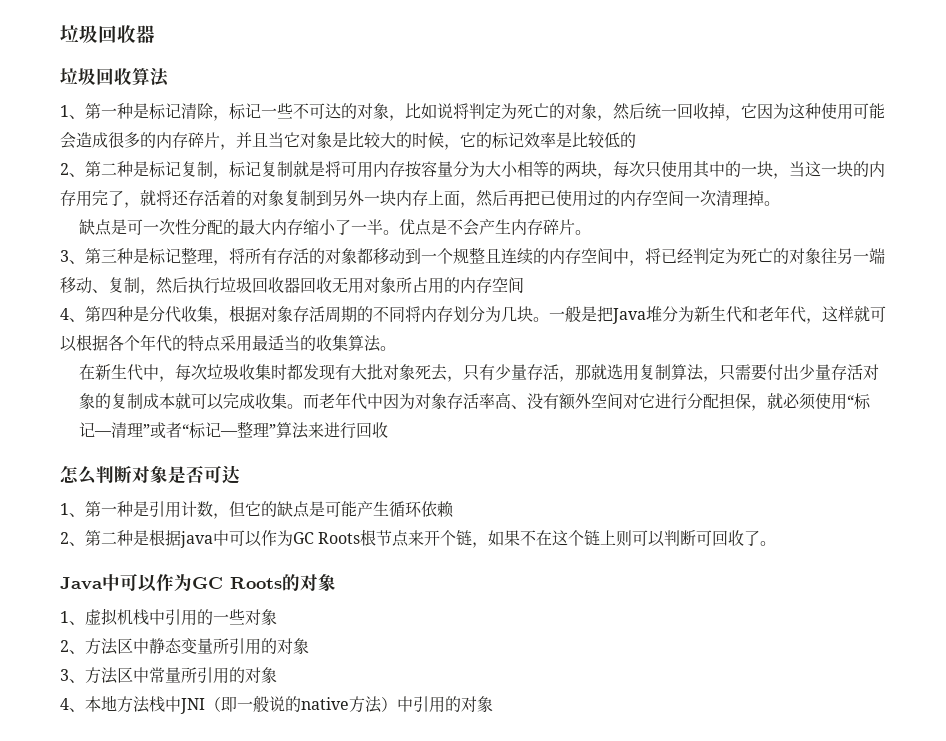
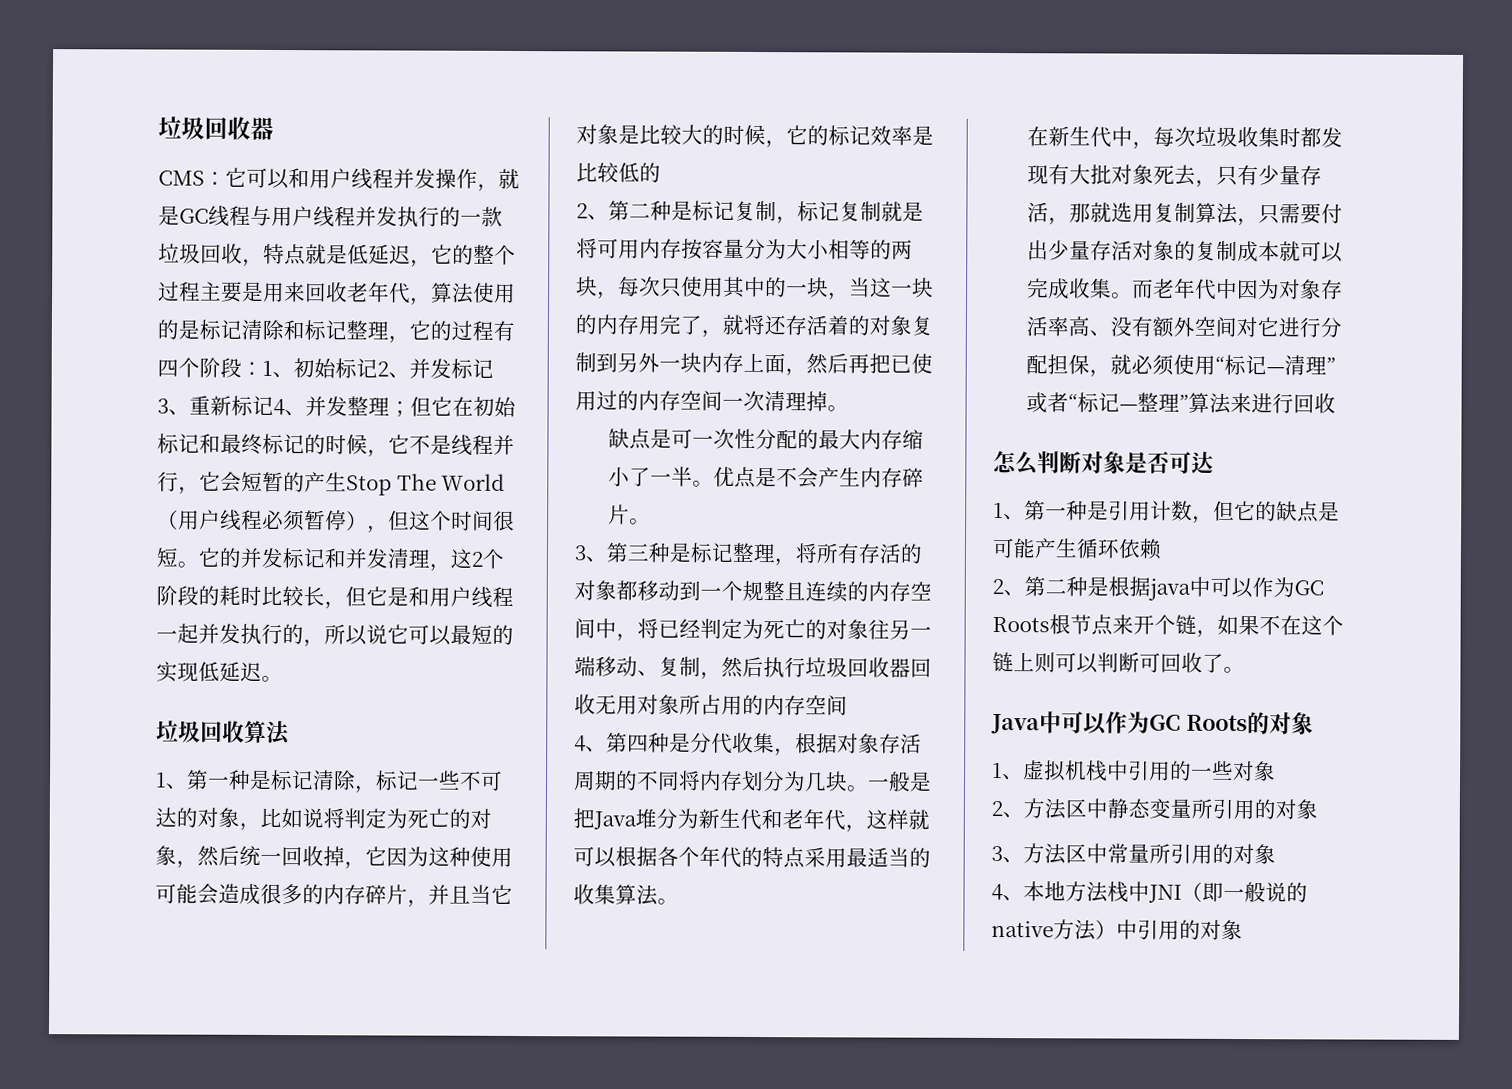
[60,25,155,43] 垃圾回收器 -> [158,116,274,140] [158,167,520,192] [158,205,503,228] [158,243,516,268] [158,281,516,306] [157,319,515,344] [157,357,494,379] [157,395,517,417] [157,433,515,458] [157,471,506,496] [157,509,515,534] [156,547,504,572] [156,585,514,610] [156,623,514,648] [156,661,283,683] 垃圾回收器 // CMS：它可以和用户线程并发操作，就是GC线程与用户线程并发执行的一款垃圾回收，特点就是低延迟，它的整个过程主要是用来回收老年代，算法使用的是标记清除和标记整理，它的过程有四个阶段：1、初始标记2、并发标记3、重新标记4、并发整理；但它在初始标记和最终标记的时候，它不是线程并行，它会短暂的产生Stop The World（用户线程必须暂停），但这个时间很短。它的并发标记和并发清理，这2个阶段的耗时比较长，但它是和用户线程一起并发执行的，所以说它可以最短的实现低延迟。

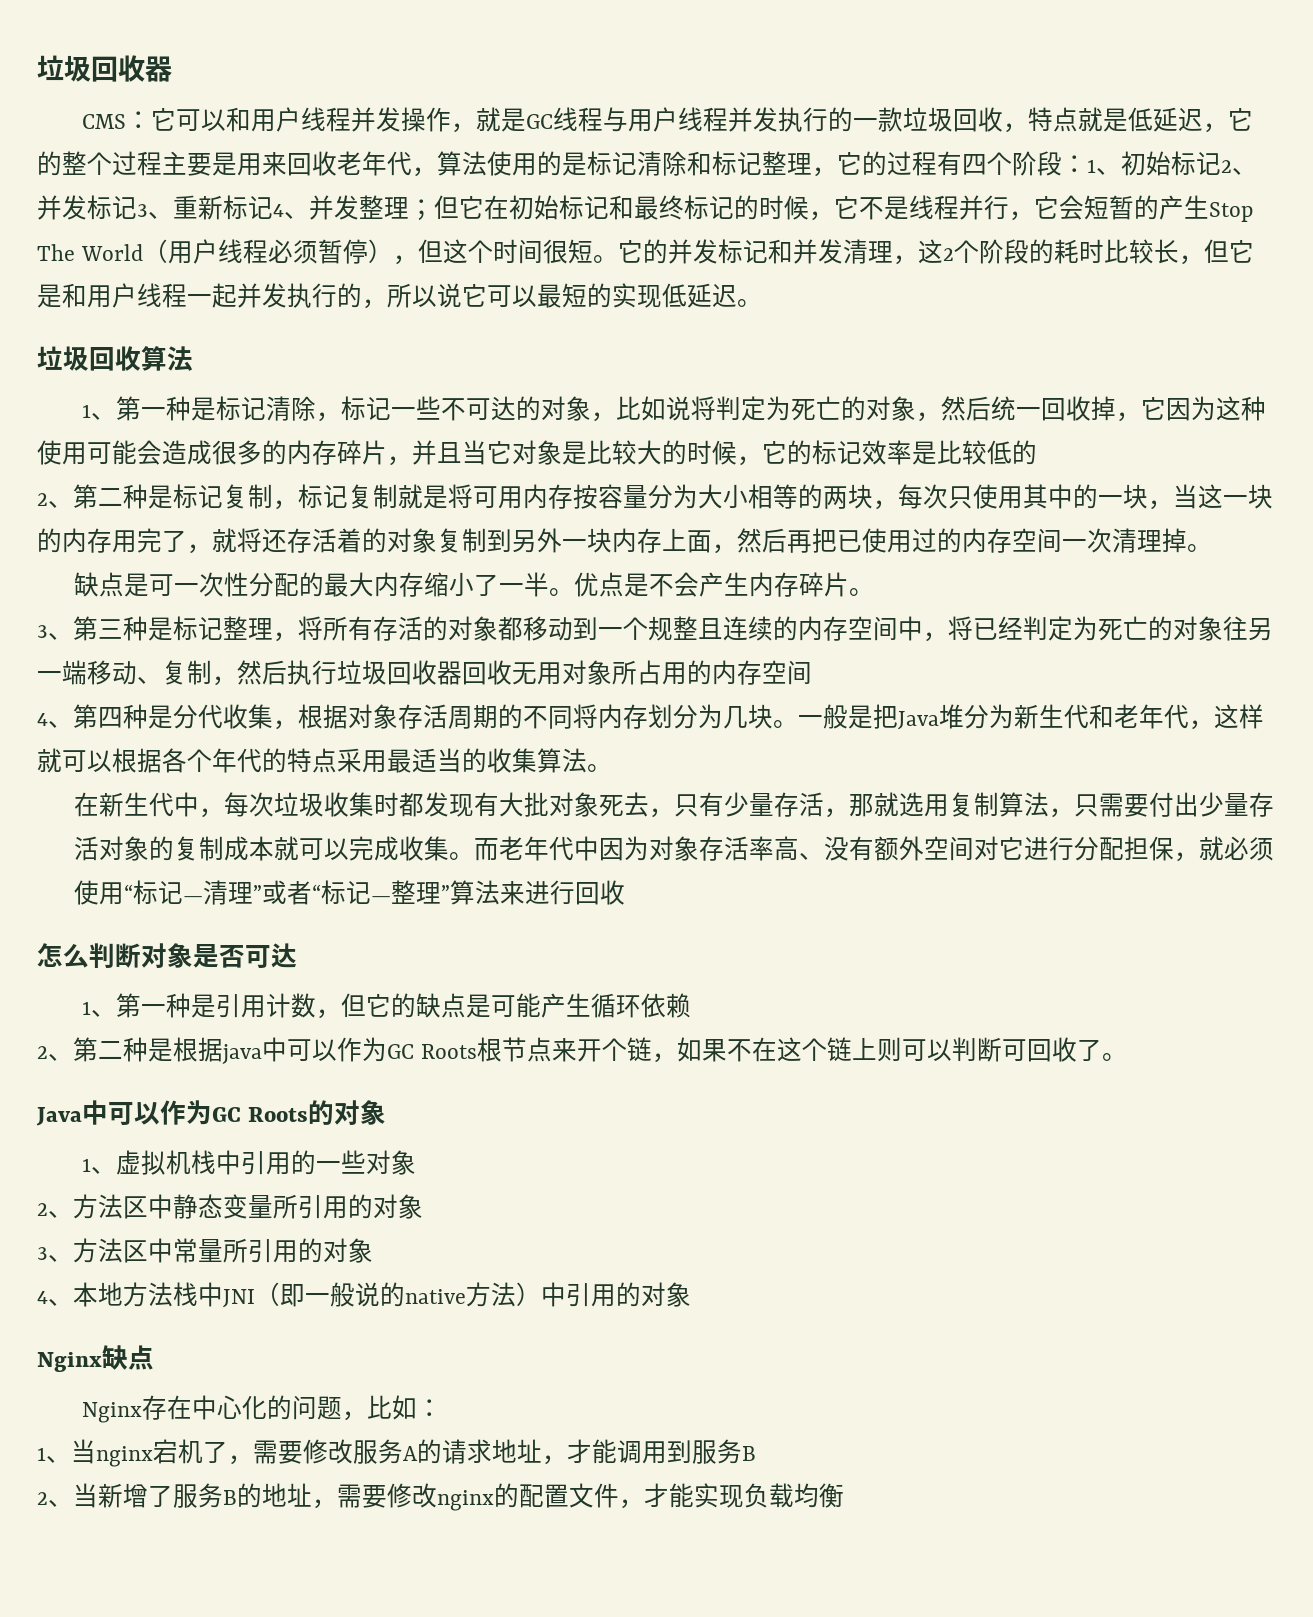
(1243, 930) none -> [37,1345,154,1372] [81,1395,442,1423] [37,1439,756,1467] [37,1483,844,1511] // Nginx缺点 // Nginx存在中心化的问题，比如： // 1、当nginx宕机了，需要修改服务A的请求地址，才能调用到服务B // 2、当新增了服务B的地址，需要修改nginx的配置文件，才能实现负载均衡

